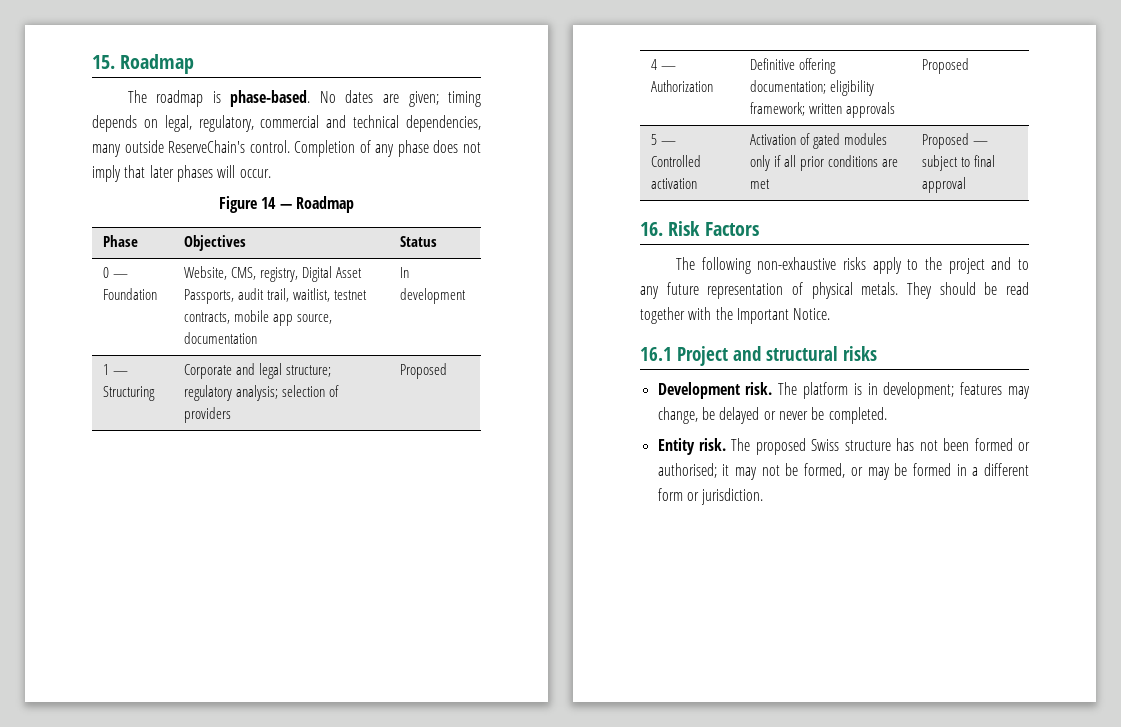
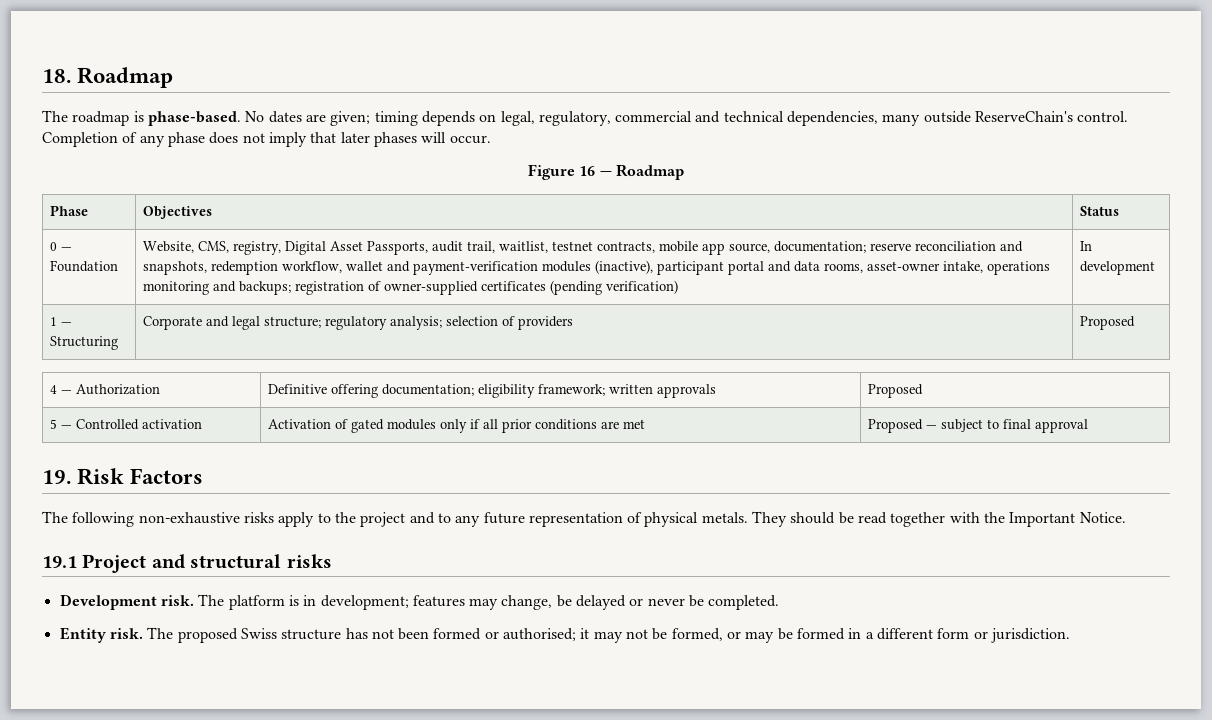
[92,55,115,69] 15. -> [42,69,71,83] 18.
[261,197,277,209] 14 -> [579,166,596,176] 16
[183,332,257,344] documentation -> [773,241,1023,253] [142,260,1050,275] [142,280,678,295] documentation; reserve reconciliation and snapshots, redemption workflow, wallet and payment-verification modules (inactive), participant portal and data rooms, asset-owner intake, operations monitoring and backups; registration of owner-supplied certificates (pending verification)
[640,222,663,236] 16. -> [42,470,71,484] 19.
[640,347,672,361] 16.1 -> [42,556,77,568] 19.1

